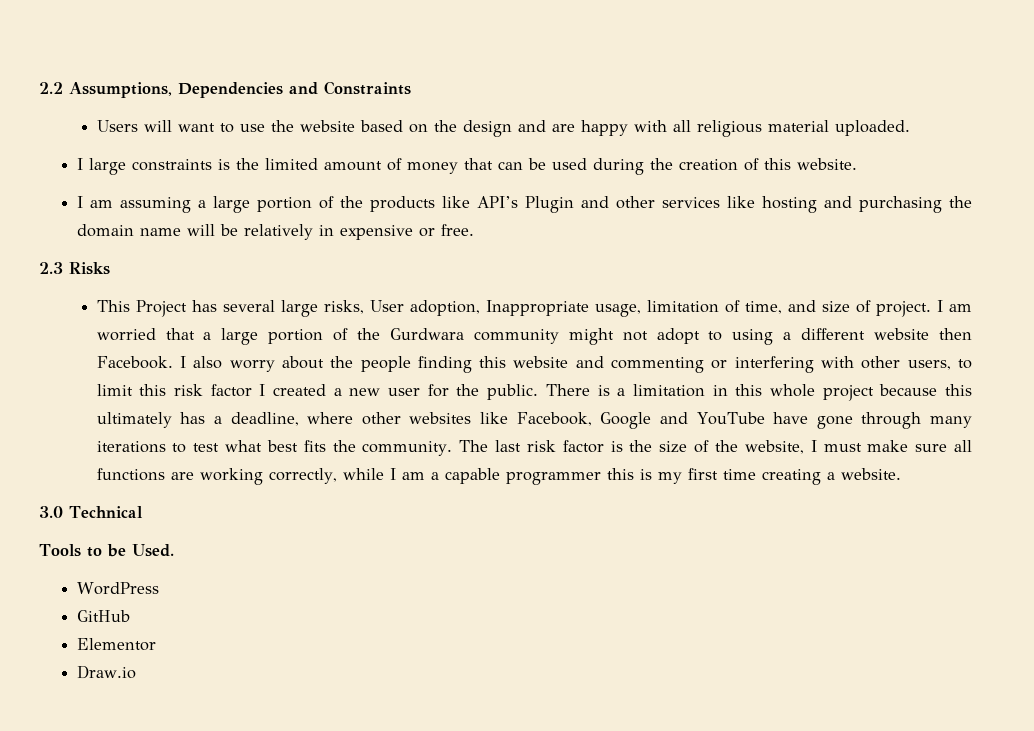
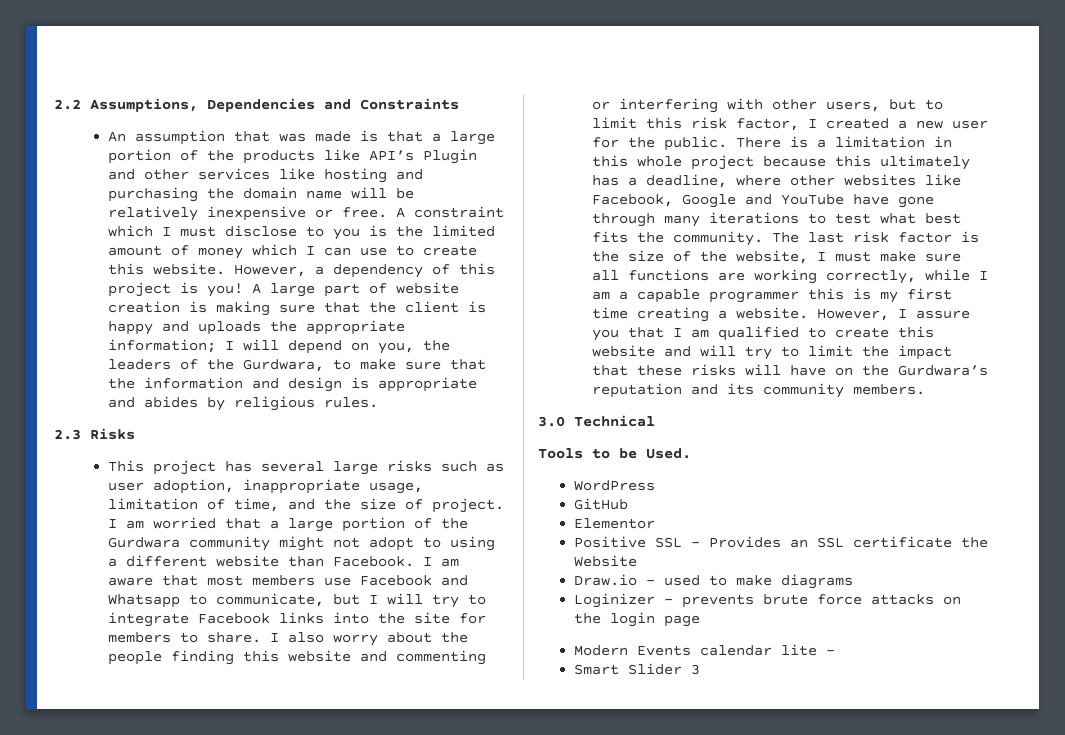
[96,120,910,137] [76,158,857,175] [76,196,191,213] Users will want to use the website based on the design and are happy with all religious material uploaded. // I large constraints is the limited amount of money that can be used during the creation of this website. // I am assuming -> [108,130,424,145] An assumption that was made is that
[318,225,413,240] in expensive -> [207,206,307,221] inexpensive
(474, 230) none -> [396,206,505,218] [108,225,496,240] [108,244,478,259] [108,263,496,278] [108,282,460,297] [108,301,487,316] [108,320,406,335] [108,339,451,354] [108,359,487,372] [108,377,478,392] [108,396,379,411] A constraint which I must disclose to you is the limited amount of money which I can use to create this website. However, a dependency of this project is you! A large part of website creation is making sure that the client is happy and uploads the appropriate information; I will depend on you, the leaders of the Gurdwara, to make sure that the information and design is appropriate and abides by religious rules.
[135,300,187,317] Project -> [153,460,217,475] project
[323,300,589,316] risks, User adoption, Inappropriate -> [387,460,505,472] [108,479,361,494] risks such as user adoption, inappropriate
(816, 306) none -> [324,499,352,510] the
[938,328,972,340] then -> [288,556,325,567] than
(186, 362) none -> [441,558,460,567] [108,575,469,586] [108,593,487,608] [108,612,487,627] [108,632,280,643] am aware that most members use Facebook and Whatsapp to communicate, but I will try to integrate Facebook links into the site for members to share. I
(951, 365) none -> [889,99,917,110] but
[210,384,252,397] factor -> [736,118,800,131] factor,
(901, 474) none -> [817,308,971,321] [592,326,935,341] [592,345,953,360] [592,364,989,376] [592,383,926,398] However, I assure you that I am qualified to create this website and will try to limit the impact that these risks will have on the Gurdwara’s reputation and its community members.
[76,665,136,679] Draw.io -> [573,536,988,548] [573,555,637,567] [573,574,853,589] [573,593,961,608] [573,612,700,627] [573,644,835,656] [573,663,700,675] Positive SSL – Provides an SSL certificate the Website // Draw.io – used to make diagrams // Loginizer – prevents brute force attacks on the login page // Modern Events calendar lite – // Smart Slider 3

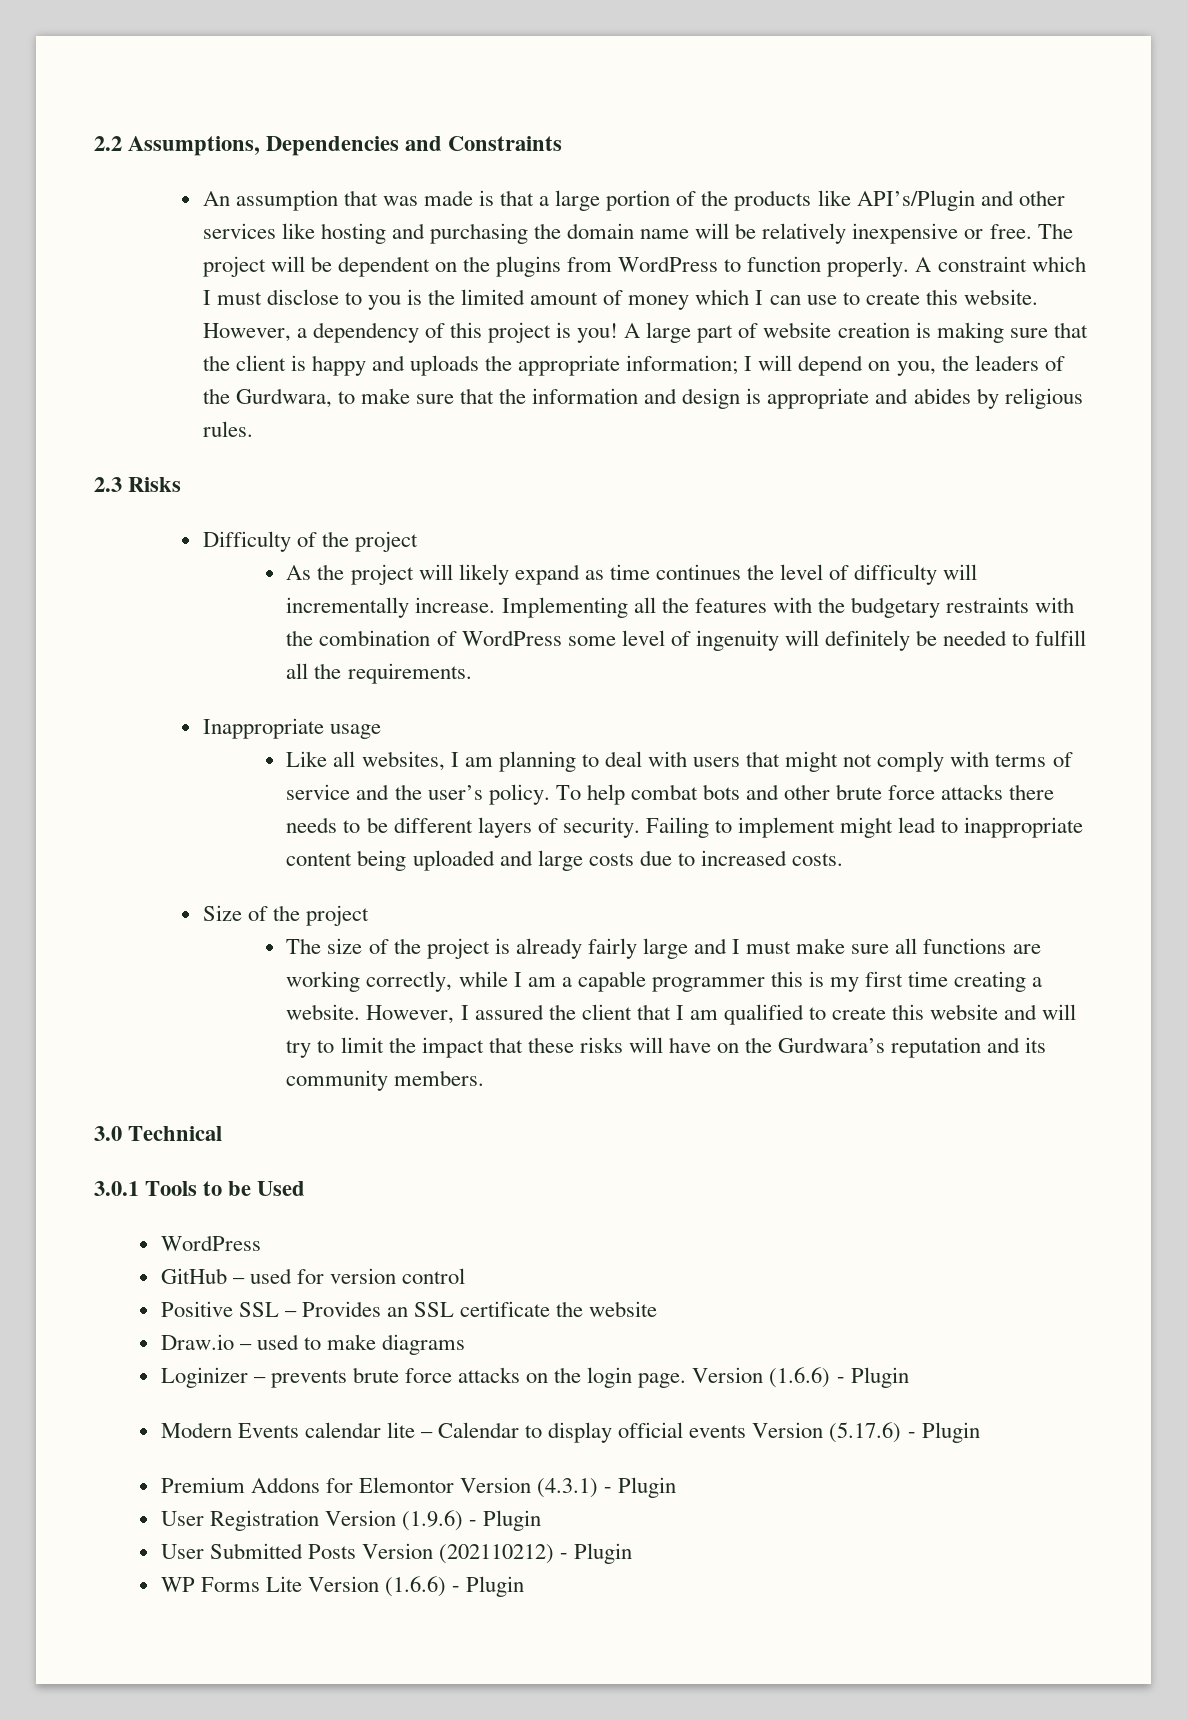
[369,149,478,164] API’s Plugin -> [856,190,975,211] API’s/Plugin
(388, 212) none -> [1037,223,1073,239] [202,256,910,277] The project will be dependent on the plugins from WordPress to function properly.
[108,460,505,475] [108,479,424,494] [108,498,505,513] [108,517,469,532] [108,536,496,551] [108,555,460,567] [108,575,469,586] [108,593,487,608] [108,612,487,627] [108,632,469,646] [108,650,487,665] [592,98,944,113] [592,117,989,131] [592,136,953,151] [592,155,971,170] [592,174,962,188] [592,194,935,208] [592,212,962,227] [592,231,980,246] [592,250,809,264] This project has several large risks such as user adoption, inappropriate usage, limitation of time, and the size of project. I am worried that a large portion of the Gurdwara community might not adopt to using a different website than Facebook. I am aware that most members use Facebook and Whatsapp to communicate, but I will try to integrate Facebook links into the site for members to share. I also worry about the people finding this website and commenting or interfering with other users, but to limit this risk factor, I created a new user for the public. There is a limitation in this whole project because this ultimately has a deadline, where other websites like Facebook, Google and YouTube have gone through many iterations to test what best fits the community. The last risk factor is the size of the website, -> [202,531,418,552] [286,564,978,585] [286,597,1075,618] [286,630,1087,651] [286,663,472,684] [202,718,381,739] [286,751,1073,772] [286,784,1055,805] [286,817,1084,838] [286,850,844,871] [202,905,369,926] [286,938,728,959] Difficulty of the project // As the project will likely expand as time continues the level of difficulty will incrementally increase. Implementing all the features with the budgetary restraints with the combination of WordPress some level of ingenuity will definitely be needed to fulfill all the requirements. // Inappropriate usage // Like all websites, I am planning to deal with users that might not comply with terms of service and the user’s policy. To help combat bots and other brute force attacks there needs to be different layers of security. Failing to implement might lead to inappropriate content being uploaded and large costs due to increased costs. // Size of the project // The size of the project is already fairly large and
[916,310,971,319] [592,329,620,341] assure you -> [474,1004,632,1020] assured the client
(655, 421) none -> [94,1181,139,1196] 3.0.1
[646,448,691,459] Used. -> [257,1181,306,1196] Used
[573,518,655,529] // Elementor -> [232,1268,466,1284] – used for version control
[573,555,637,567] Website -> [589,1301,658,1317] website
[663,615,700,627] page -> [638,1367,909,1388] page. Version (1.6.6) - Plugin
[573,663,700,675] // Smart Slider 3 -> [438,1422,980,1443] [160,1477,677,1498] [160,1510,542,1531] [160,1543,633,1564] [160,1576,525,1597] Calendar to display official events Version (5.17.6) - Plugin // Premium Addons for Elemontor Version (4.3.1) - Plugin // User Registration Version (1.9.6) - Plugin // User Submitted Posts Version (202110212) - Plugin // WP Forms Lite Version (1.6.6) - Plugin

